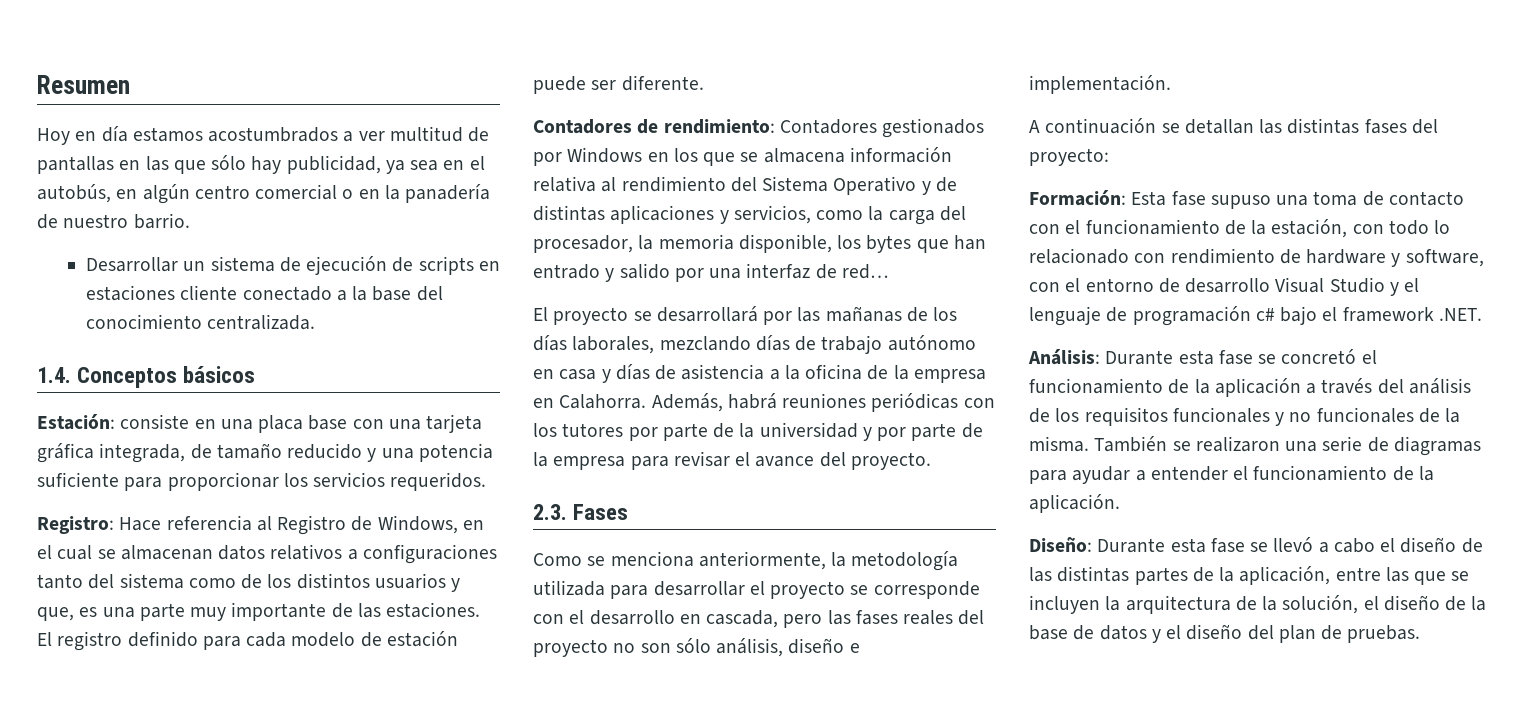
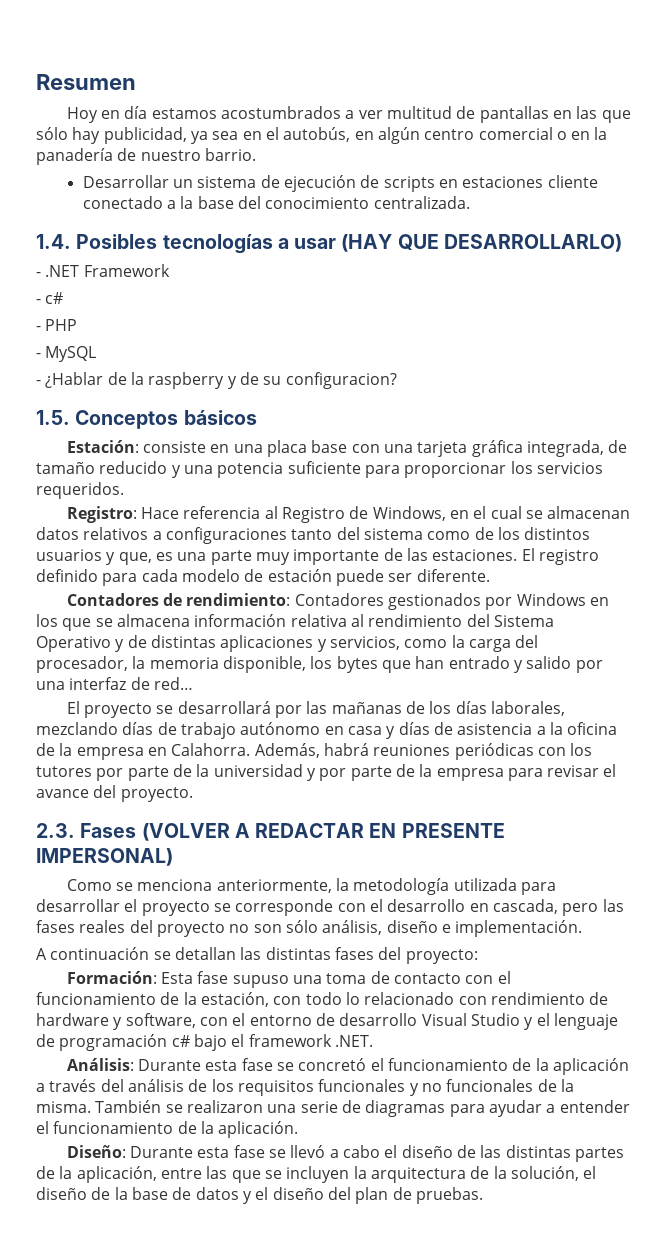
(71, 375) none -> [76,234,622,254] [36,264,170,277] [36,292,64,304] [36,319,78,331] [36,346,97,362] [36,372,397,389] [36,410,70,425] Posibles tecnologías a usar (HAY QUE DESARROLLARLO) // - .NET Framework // - c# // - PHP // - MySQL // - ¿Hablar de la raspberry y de su configuracion? // 1.5.
(629, 512) none -> [141,823,505,841] [36,848,173,866] (VOLVER A REDACTAR EN PRESENTE IMPERSONAL)

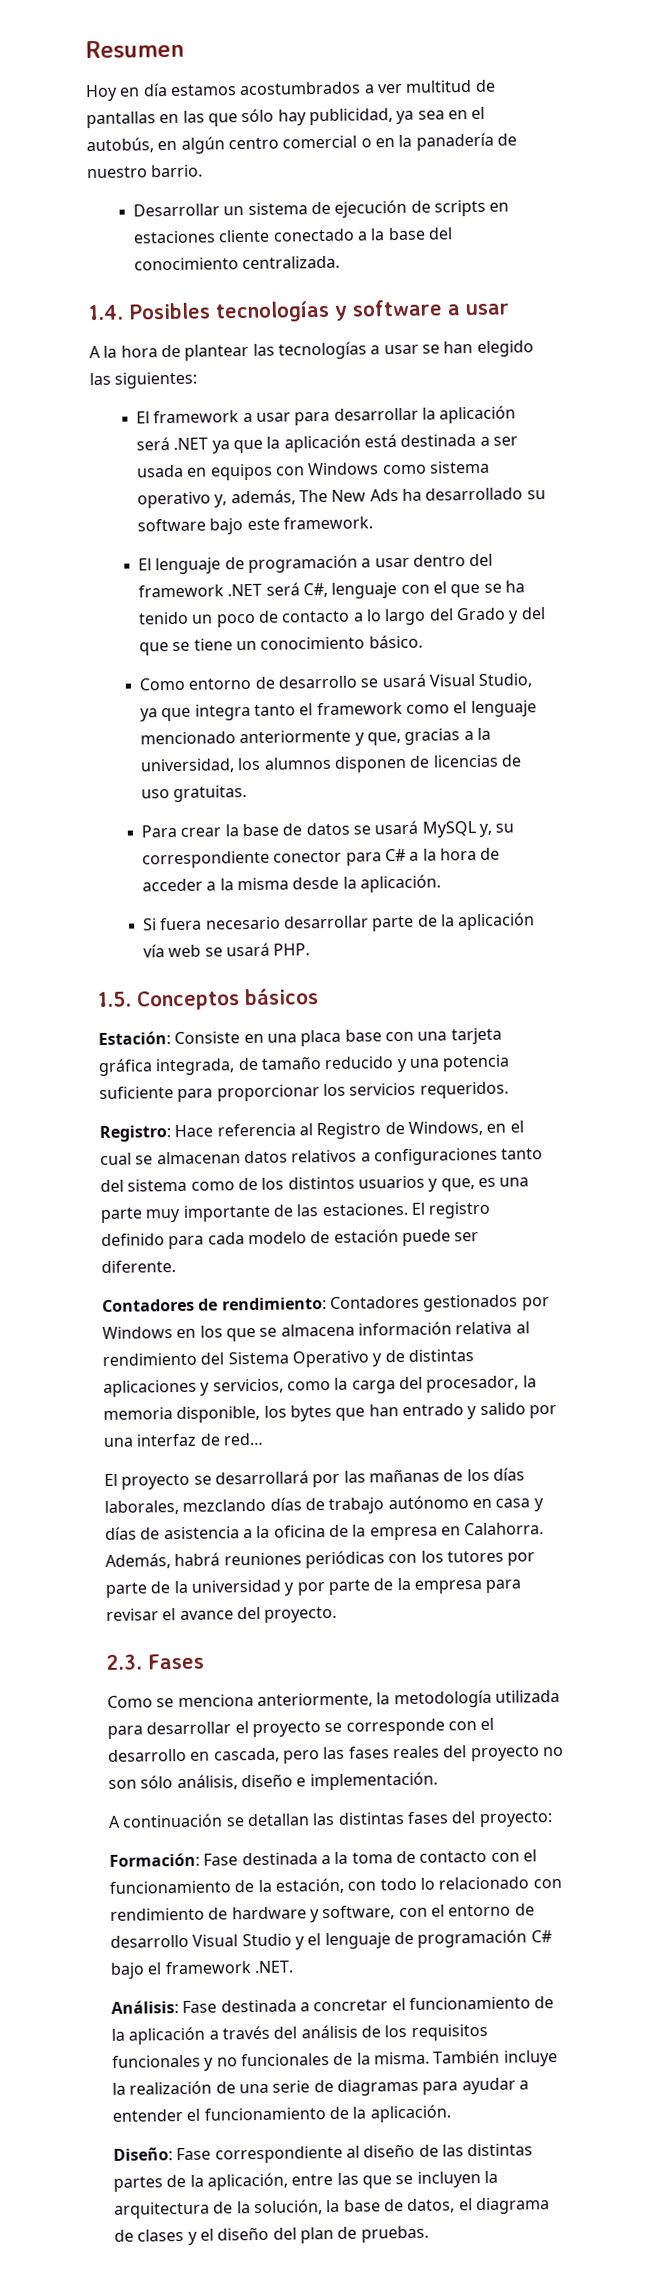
[277,234,622,252] [36,264,170,277] [36,292,64,304] [36,319,78,331] [36,346,97,362] [36,372,397,389] a usar (HAY QUE DESARROLLARLO) // - .NET Framework // - c# // - PHP // - MySQL // - ¿Hablar de la raspberry y de su configuracion? -> [334,299,510,321] [89,340,534,361] [89,371,198,389] [136,405,517,426] [136,433,519,454] [137,460,491,481] [137,487,546,509] [137,516,374,535] [138,553,494,575] [138,580,526,599] [138,607,546,628] [139,634,423,656] [139,673,533,691] [140,700,537,722] [140,727,492,746] [140,754,523,774] [141,785,248,803] [141,820,515,838] [142,847,501,869] [142,874,442,893] [143,912,536,932] [143,942,311,958] y software a usar // A la hora de plantear las tecnologías a usar se han elegido las siguientes: // El framework a usar para desarrollar la aplicación será .NET ya que la aplicación está destinada a ser usada en equipos con Windows como sistema operativo y, además, The New Ads ha desarrollado su software bajo este framework. // El lenguaje de programación a usar dentro del framework .NET será C#, lenguaje con el que se ha tenido un poco de contacto a lo largo del Grado y del que se tiene un conocimiento básico. // Como entorno de desarrollo se usará Visual Studio, ya que integra tanto el framework como el lenguaje mencionado anteriormente y que, gracias a la universidad, los alumnos disponen de licencias de uso gratuitas. // Para crear la base de datos se usará MySQL y, su correspondiente conector para C# a la hora de acceder a la misma desde la aplicación. // Si fuera necesario desarrollar parte de la aplicación vía web se usará PHP.
[142,441,206,453] consiste -> [174,1031,241,1045] Consiste
[141,823,505,841] [36,848,173,866] (VOLVER A REDACTAR EN PRESENTE IMPERSONAL) -> (204, 1661) none
[160,971,322,988] Esta fase supuso una -> [203,1851,349,1866] Fase destinada a la
[171,1035,190,1047] c# -> [530,1930,552,1943] C#
[137,1058,367,1071] Durante esta fase se concretó -> [182,1999,389,2013] Fase destinada a concretar
[165,1100,263,1113] se realizaron -> [503,2050,558,2067] [112,2080,236,2095] incluye la realización de
[129,1145,398,1158] Durante esta fase se llevó a cabo el -> [176,2145,360,2164] Fase correspondiente al
[583,1166,597,1179] [36,1187,239,1200] el diseño de la base de datos -> [326,2197,550,2215] [114,2228,185,2242] la base de datos, el diagrama de clases

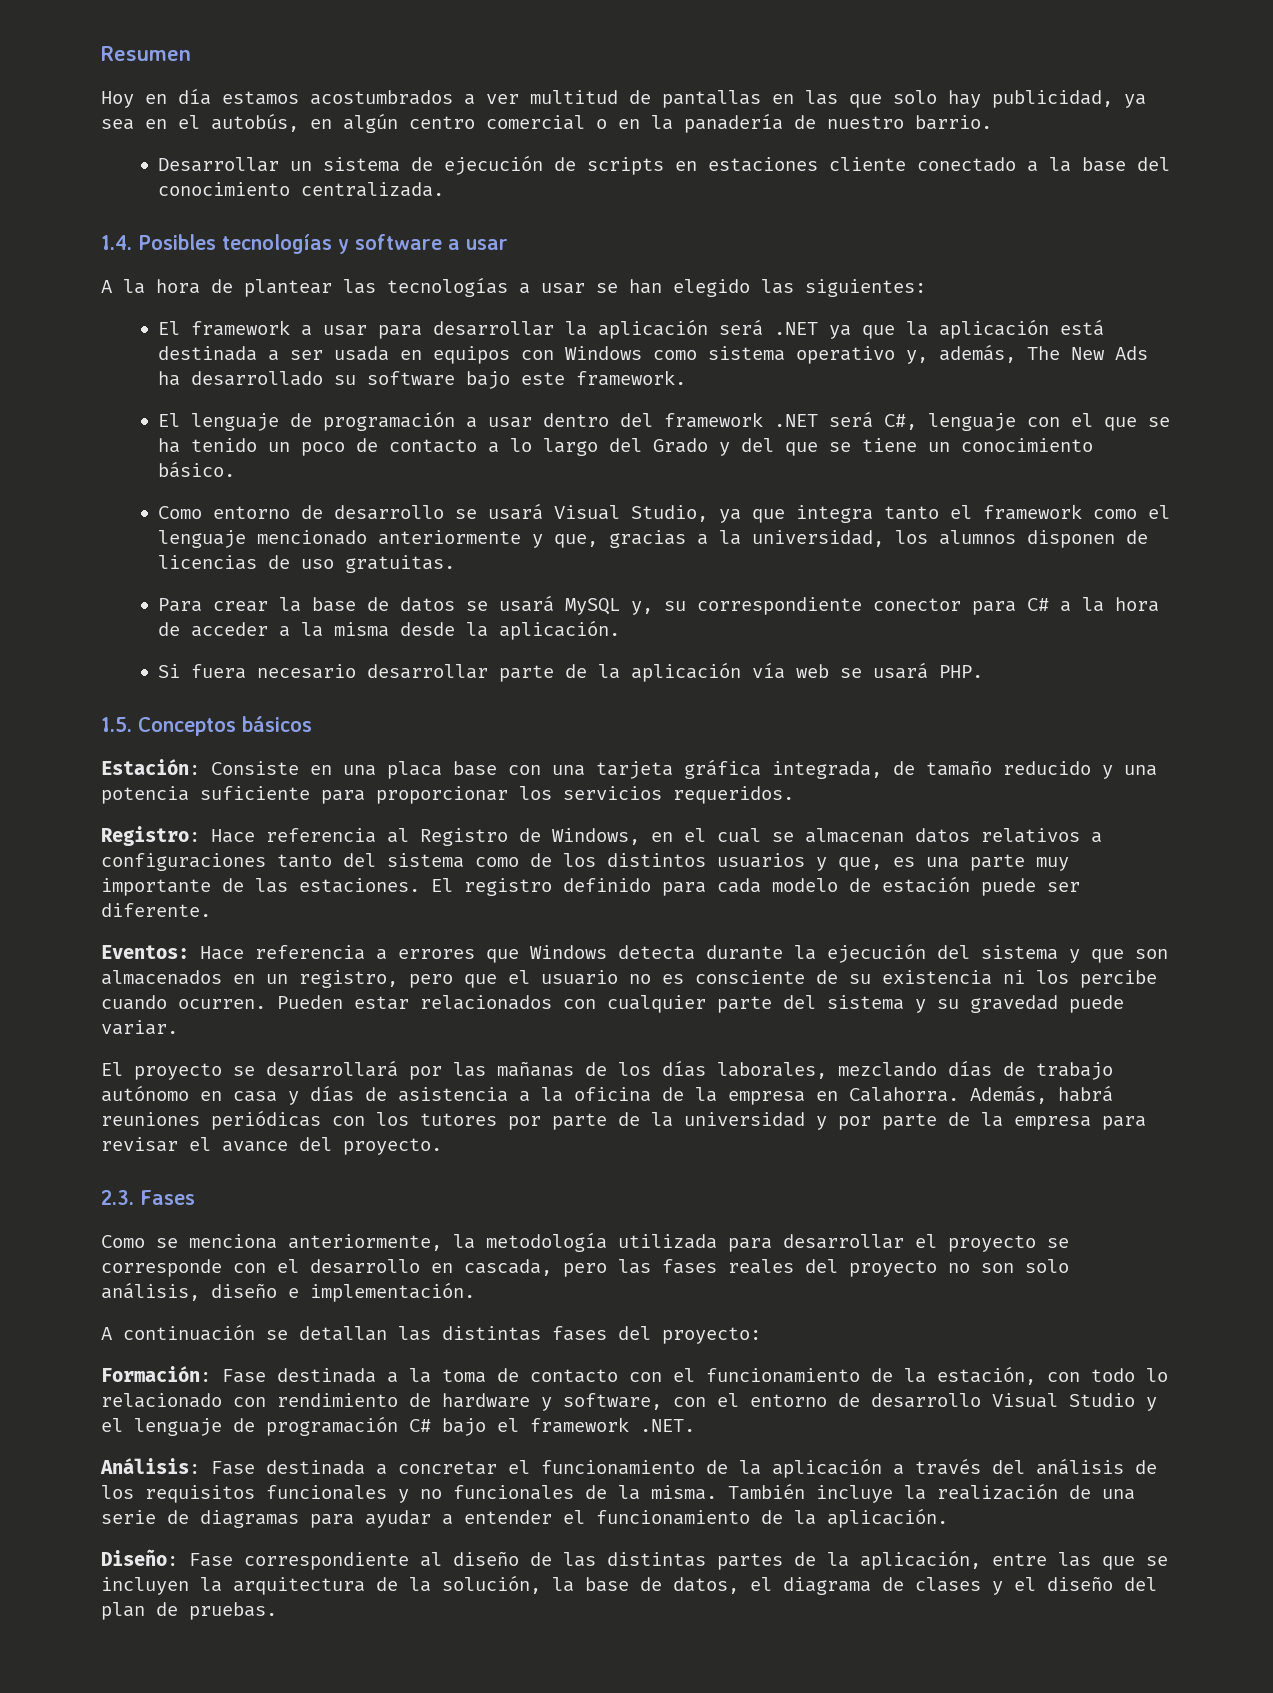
[241,108,275,123] sólo -> [893,90,937,104] solo
[102,1294,550,1313] [102,1321,530,1342] [102,1349,474,1368] [103,1375,537,1397] [103,1402,557,1424] [103,1432,264,1447] Contadores de rendimiento: Contadores gestionados por Windows en los que se almacena información relativa al rendimiento del Sistema Operativo y de distintas aplicaciones y servicios, como la carga del procesador, la memoria disponible, los bytes que han entrado y salido por una interfaz de red… -> [101,943,1168,963] [101,970,1157,988] [101,995,1124,1013] [101,1020,178,1035] Eventos: Hace referencia a errores que Windows detecta durante la ejecución del sistema y que son almacenados en un registro, pero que el usuario no es consciente de su existencia ni los percibe cuando ocurren. Pueden estar relacionados con cualquier parte del sistema y su gravedad puede variar.
[140,1775,174,1789] sólo -> [1025,1259,1069,1273] solo

